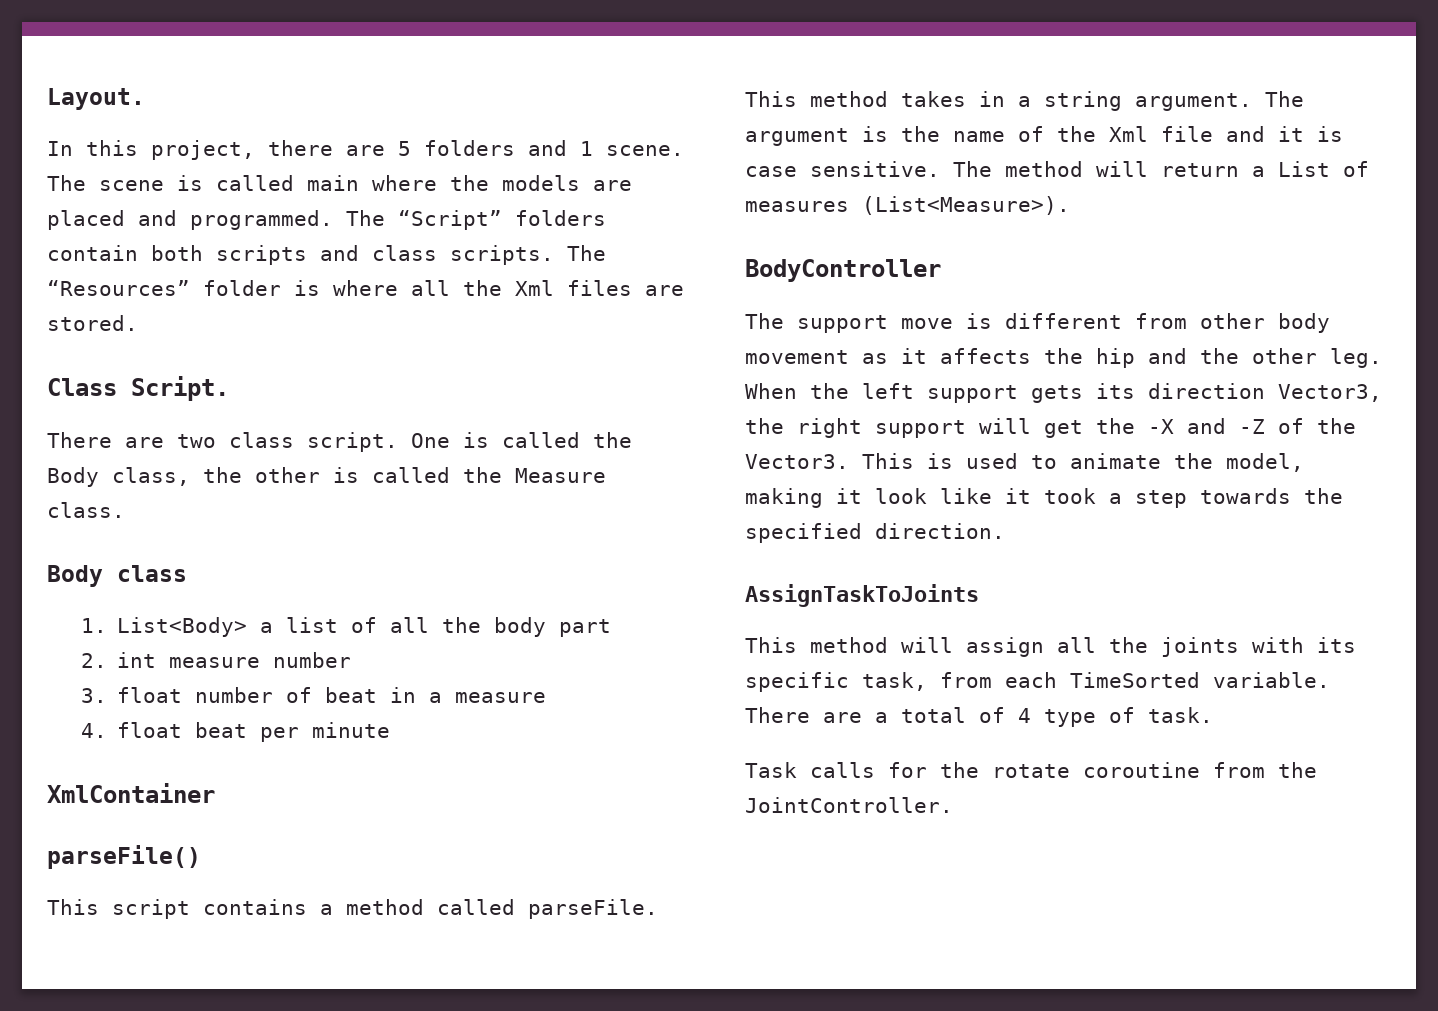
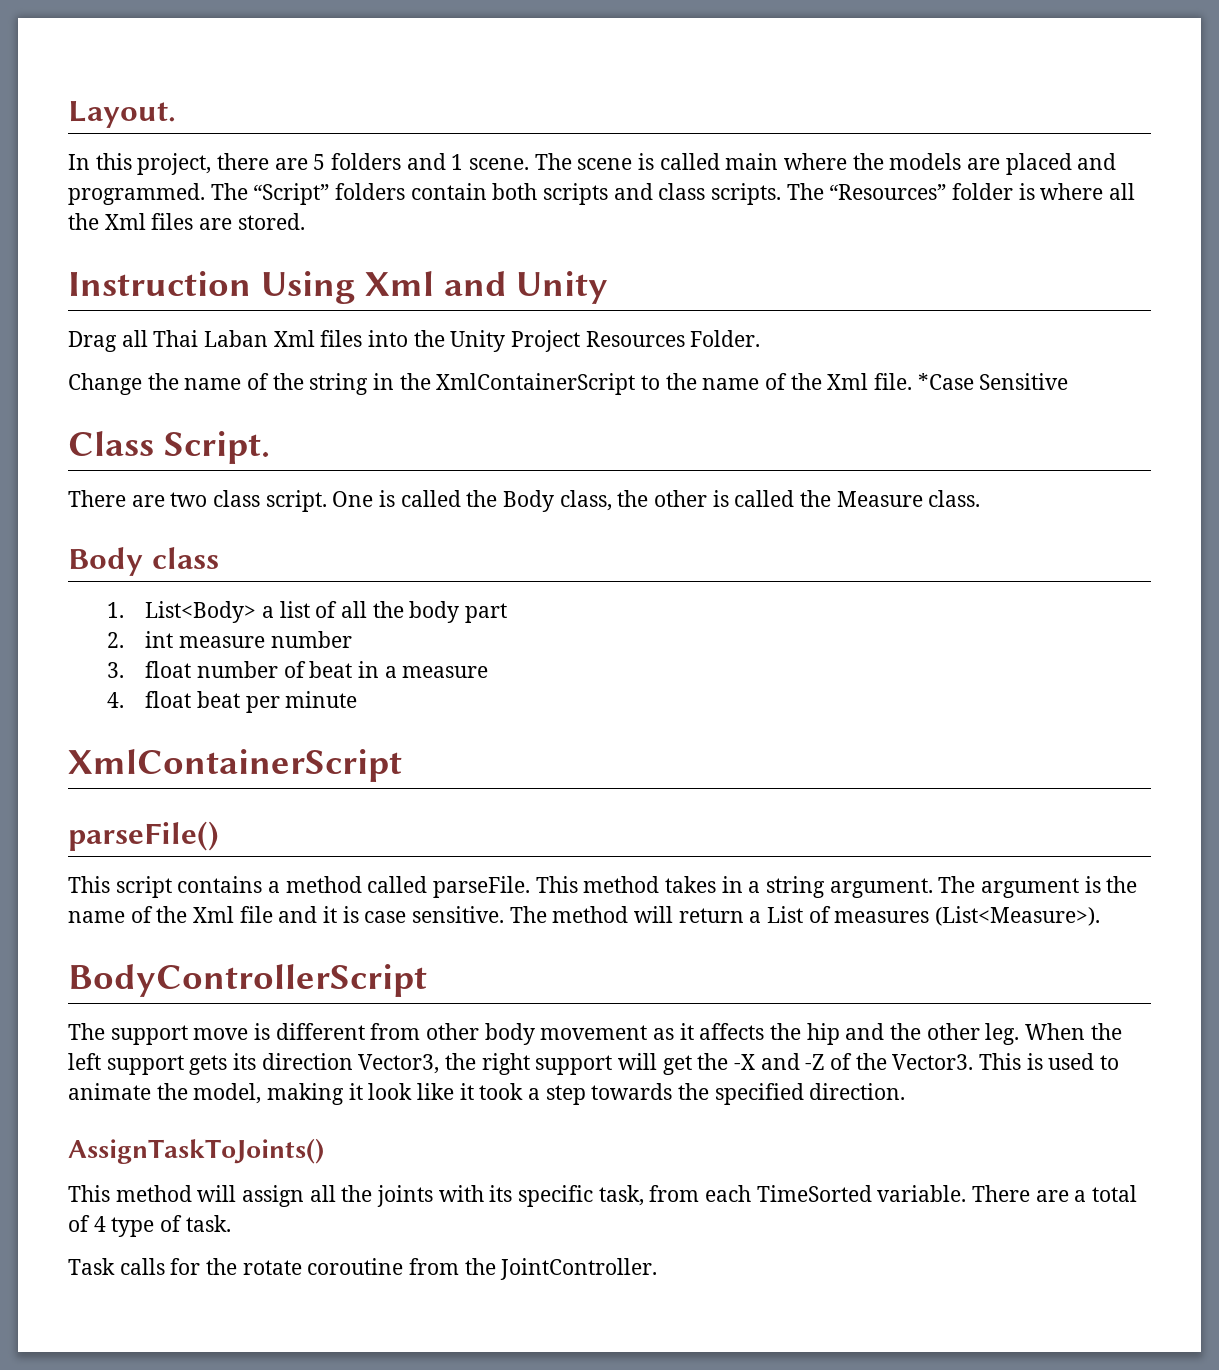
(138, 323) none -> [68,271,609,304] [68,330,761,352] [68,373,1069,395] // Instruction Using Xml and Unity // Drag all Thai Laban Xml files into the Unity Project Resources Folder. // Change the name of the string in the XmlContainerScript to the name of the Xml file. *Case Sensitive
[47,783,215,803] XmlContainer -> [68,749,402,782] XmlContainerScript
[745,259,941,282] BodyController -> [68,964,427,997] BodyControllerScript
[745,584,979,607] AssignTaskToJoints -> [68,1138,324,1164] AssignTaskToJoints()

